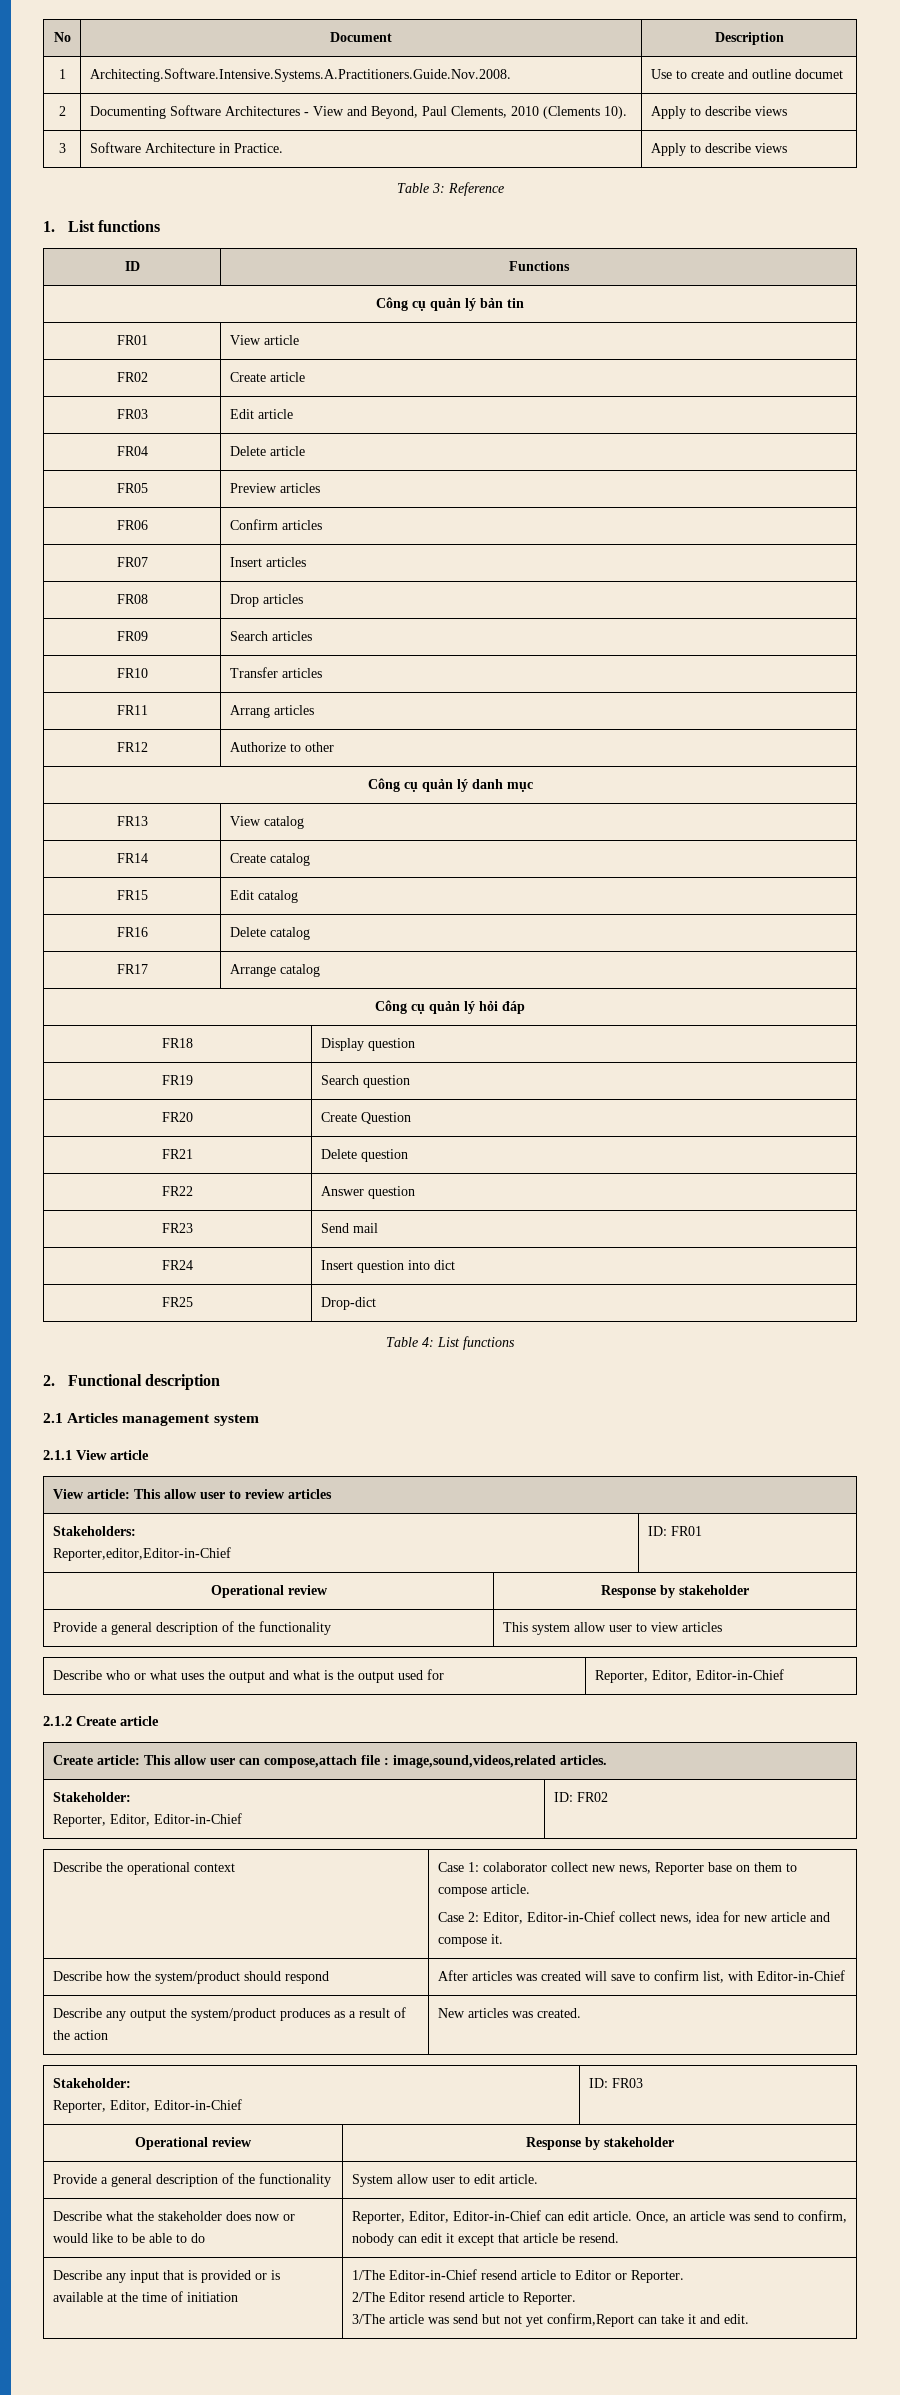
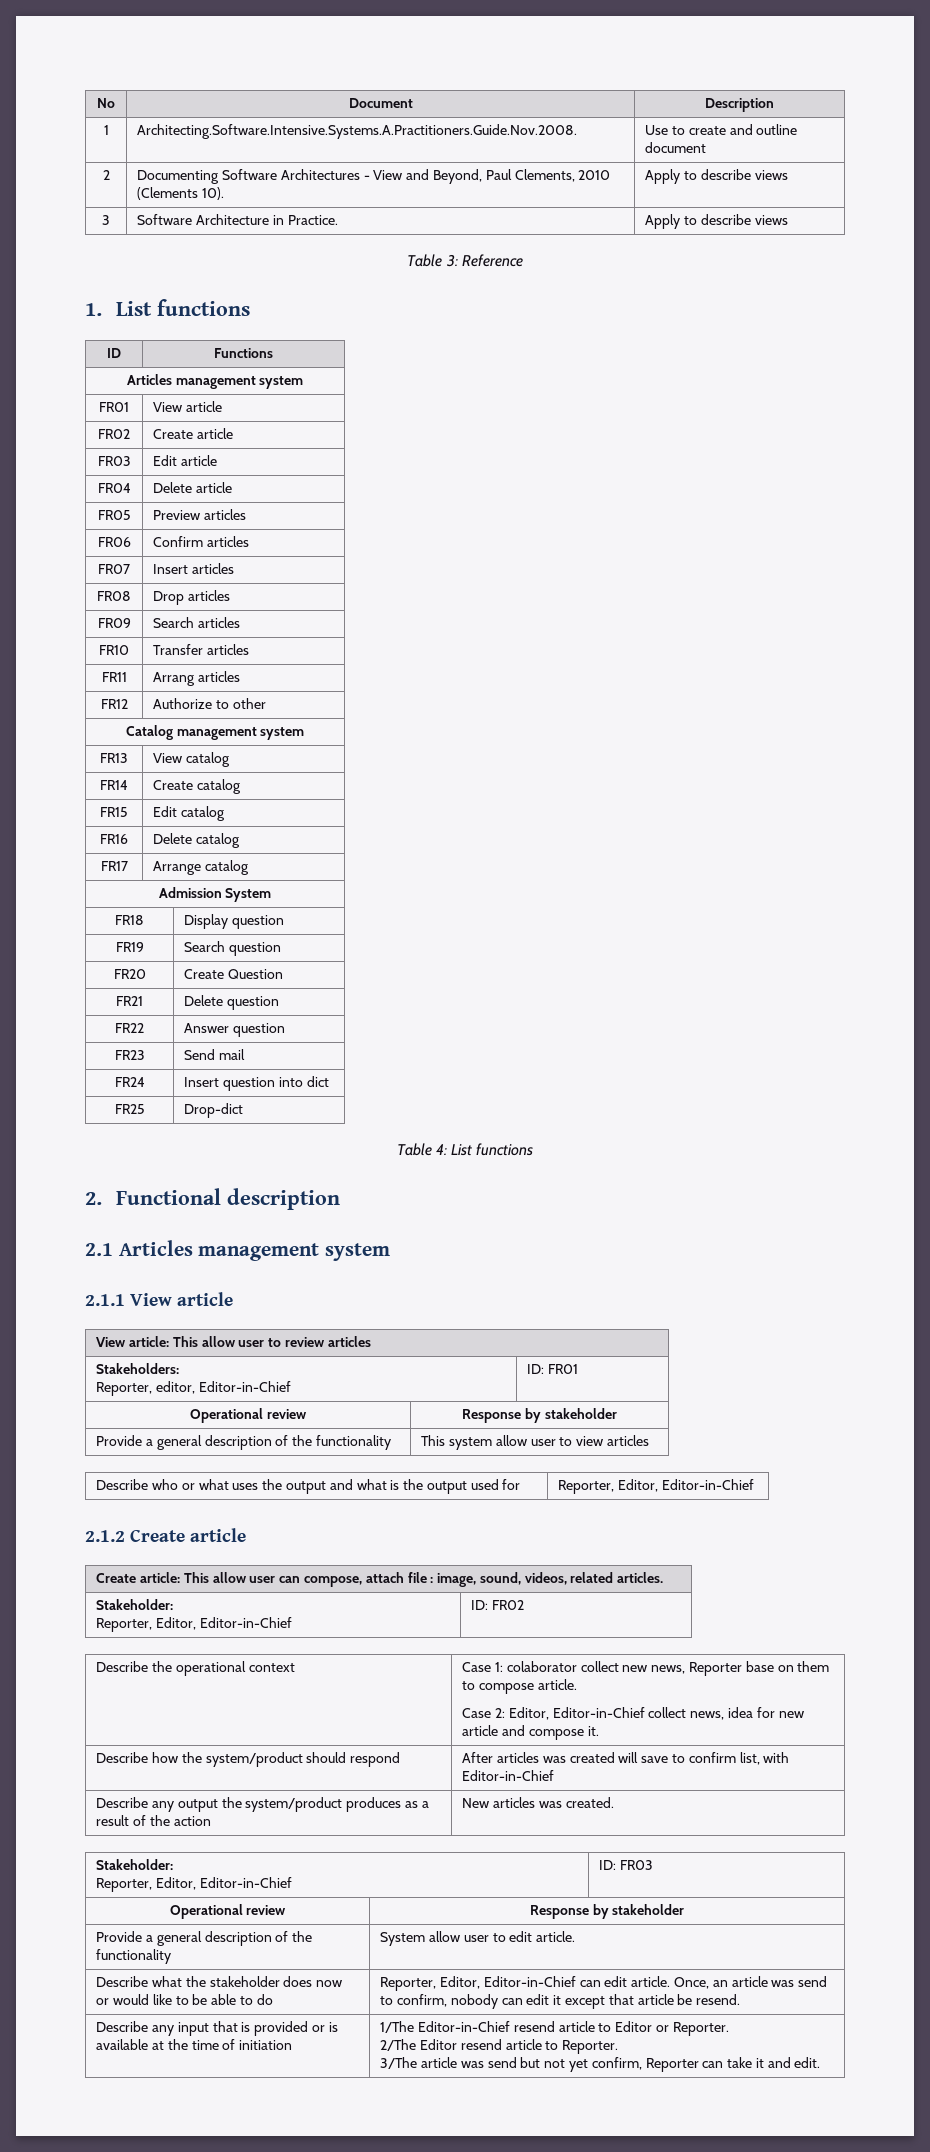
[794,69,843,79] documet -> [645,142,707,153] document
[376,297,524,311] Công cụ quản lý bản tin -> [126,374,304,389] Articles management system
[367,778,533,792] Công cụ quản lý danh mục -> [125,725,305,740] Catalog management system
[375,1000,525,1014] Công cụ quản lý hỏi đáp -> [158,887,272,902] Admission System
[52,1547,231,1561] Reporter,editor,Editor-in-Chief -> [96,1381,291,1396] Reporter, editor, Editor-in-Chief
[263,1755,556,1768] compose,attach file : image,sound,videos,related -> [304,1572,614,1587] compose, attach file : image, sound, videos, related
[546,2313,634,2327] confirm,Report -> [591,2057,699,2072] confirm, Reporter

